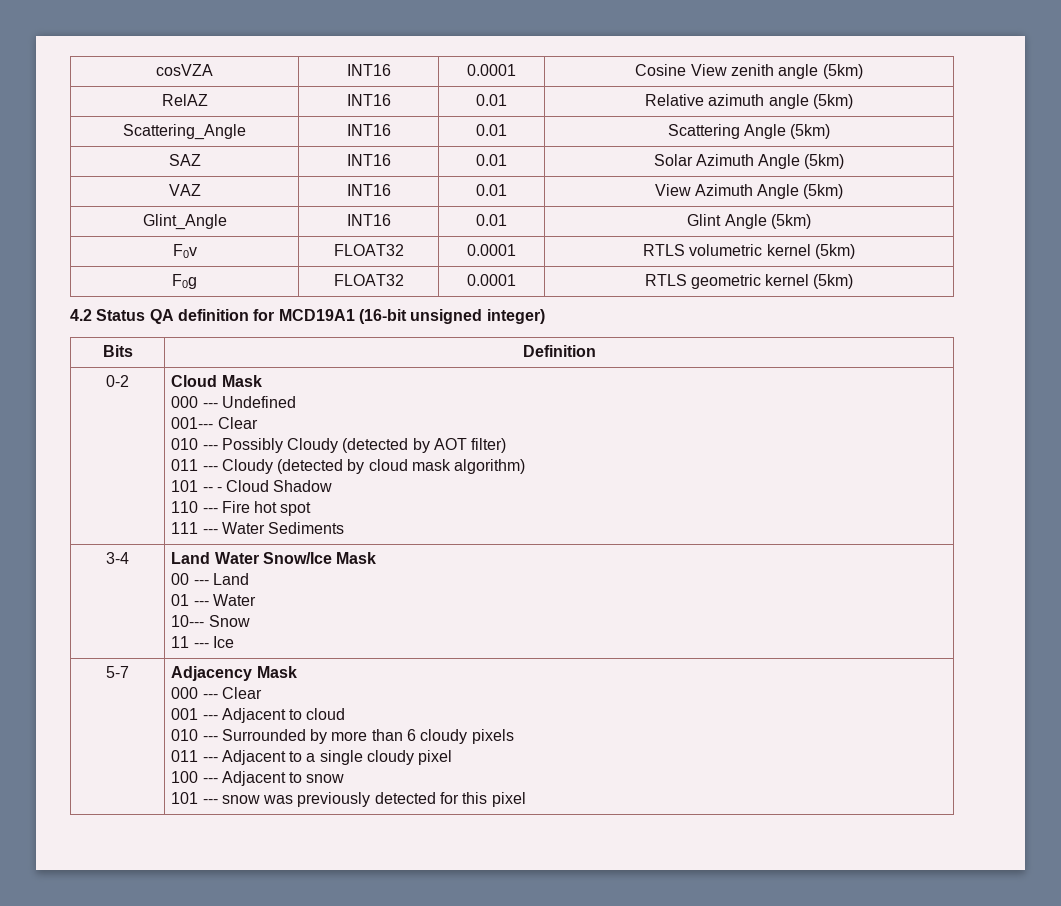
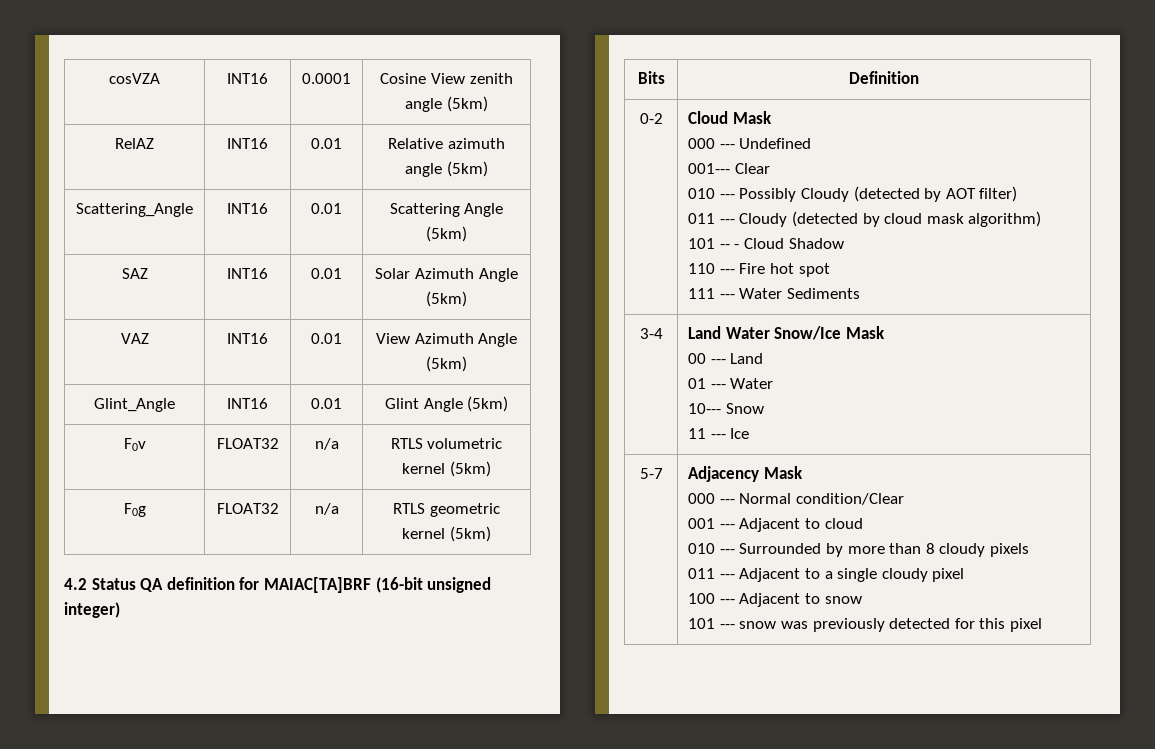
[467,244,516,256] 0.0001 -> [314,438,339,450] n/a
[467,274,516,286] 0.0001 -> [314,503,339,515] n/a
[278,309,355,321] MCD19A1 -> [263,577,371,593] MAIAC[TA]BRF
[221,687,262,699] Clear -> [739,493,905,505] Normal condition/Clear
[407,729,417,741] 6 -> [925,543,935,554] 8

